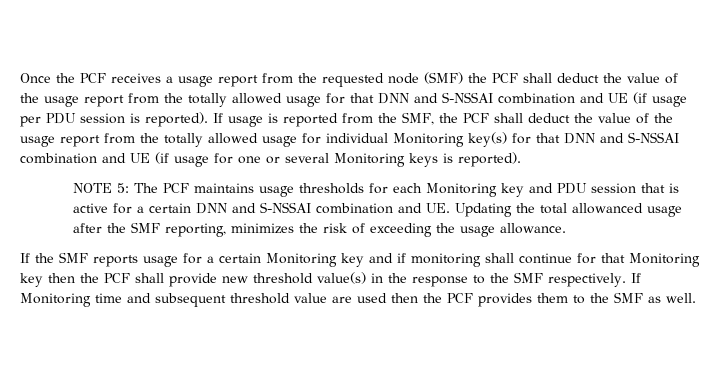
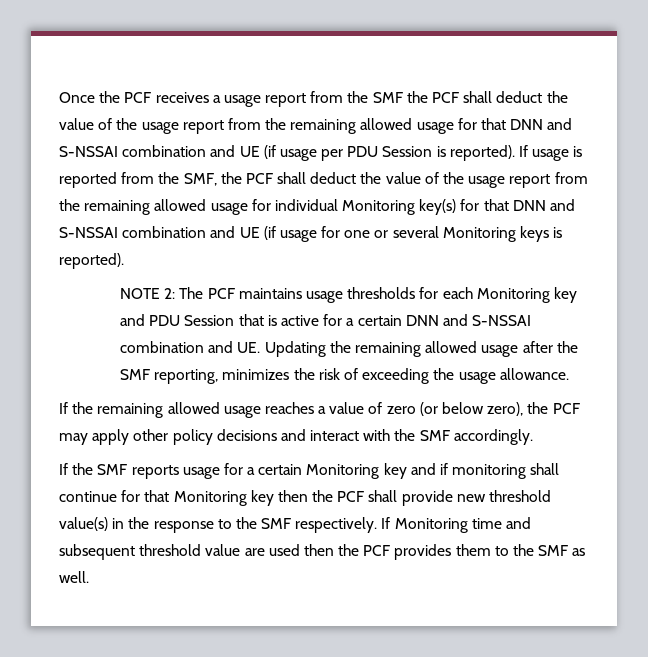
[322,72,463,87] requested node (SMF) -> [372,92,403,103] SMF
[188,93,227,107] totally -> [290,119,357,134] remaining
[80,113,125,124] session -> [382,146,433,157] Session
[164,133,203,147] totally -> [84,200,151,215] remaining
[117,183,130,193] 5: -> [164,288,176,299] 2:
[591,183,637,194] session -> [184,315,235,326] Session
[540,203,644,214] total allowanced -> [354,341,478,357] remaining allowed
(567, 228) none -> [59,402,580,418] [59,429,533,445] // If the remaining allowed usage reaches a value of zero (or below zero), the PCF may apply other policy decisions and interact with the SMF accordingly.

